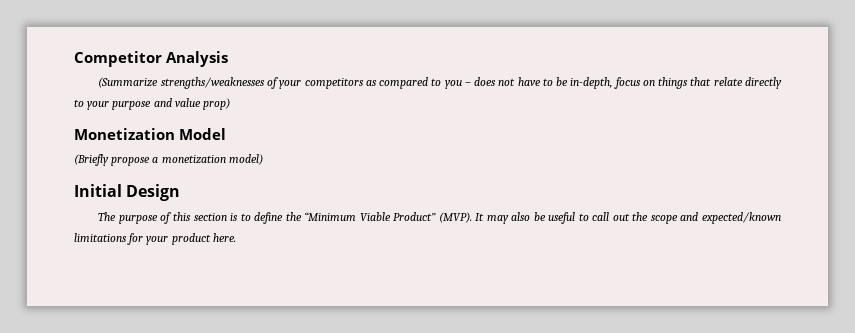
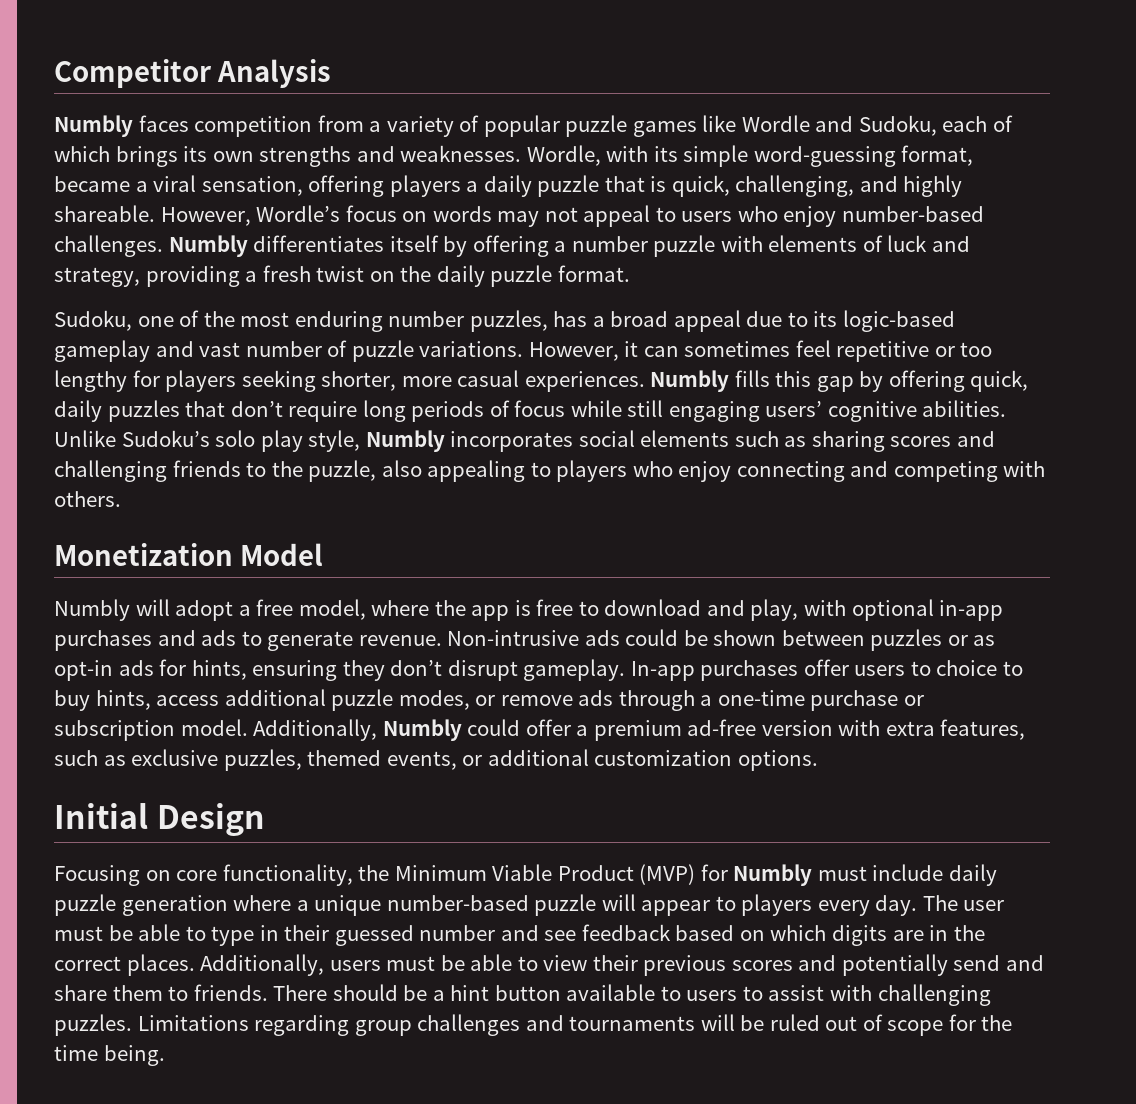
[98,77,782,89] [74,98,231,110] [74,128,226,140] [74,154,263,166] [74,184,181,201] [98,212,782,224] [74,233,236,245] (Summarize strengths/weaknesses of your competitors as compared to you – does not have to be in-depth, focus on things that relate directly to your purpose and value prop) // Monetization Model // (Briefly propose a monetization model) // Initial Design // The purpose of this section is to define the “Minimum Viable Product” (MVP). It may also be useful to call out the scope and expected/known limitations for your product here. -> [54,115,1014,137] [54,145,974,167] [54,175,963,197] [54,205,984,227] [54,235,970,257] [54,265,630,287] [54,310,956,332] [54,340,993,362] [54,370,1029,392] [54,400,1007,422] [54,430,995,452] [54,460,1046,482] [54,491,121,507] [54,543,324,566] [54,599,1004,621] [54,629,996,651] [54,659,1024,681] [54,689,924,711] [54,719,1026,741] [54,749,818,771] [54,803,265,837] [54,864,997,886] [54,894,1005,916] [54,924,985,946] [54,954,1045,976] [54,984,991,1006] [54,1014,1013,1036] [54,1045,165,1066] Numbly faces competition from a variety of popular puzzle games like Wordle and Sudoku, each of which brings its own strengths and weaknesses. Wordle, with its simple word-guessing format, became a viral sensation, offering players a daily puzzle that is quick, challenging, and highly shareable. However, Wordle’s focus on words may not appeal to users who enjoy number-based challenges. Numbly differentiates itself by offering a number puzzle with elements of luck and strategy, providing a fresh twist on the daily puzzle format. // Sudoku, one of the most enduring number puzzles, has a broad appeal due to its logic-based gameplay and vast number of puzzle variations. However, it can sometimes feel repetitive or too lengthy for players seeking shorter, more casual experiences. Numbly fills this gap by offering quick, daily puzzles that don’t require long periods of focus while still engaging users’ cognitive abilities. Unlike Sudoku’s solo play style, Numbly incorporates social elements such as sharing scores and challenging friends to the puzzle, also appealing to players who enjoy connecting and competing with others. // Monetization Model // Numbly will adopt a free model, where the app is free to download and play, with optional in-app purchases and ads to generate revenue. Non-intrusive ads could be shown between puzzles or as opt-in ads for hints, ensuring they don’t disrupt gameplay. In-app purchases offer users to choice to buy hints, access additional puzzle modes, or remove ads through a one-time purchase or subscription model. Additionally, Numbly could offer a premium ad-free version with extra features, such as exclusive puzzles, themed events, or additional customization options. // Initial Design // Focusing on core functionality, the Minimum Viable Product (MVP) for Numbly must include daily puzzle generation where a unique number-based puzzle will appear to players every day. The user must be able to type in their guessed number and see feedback based on which digits are in the correct places. Additionally, users must be able to view their previous scores and potentially send and share them to friends. There should be a hint button available to users to assist with challenging puzzles. Limitations regarding group challenges and tournaments will be ruled out of scope for the time being.

